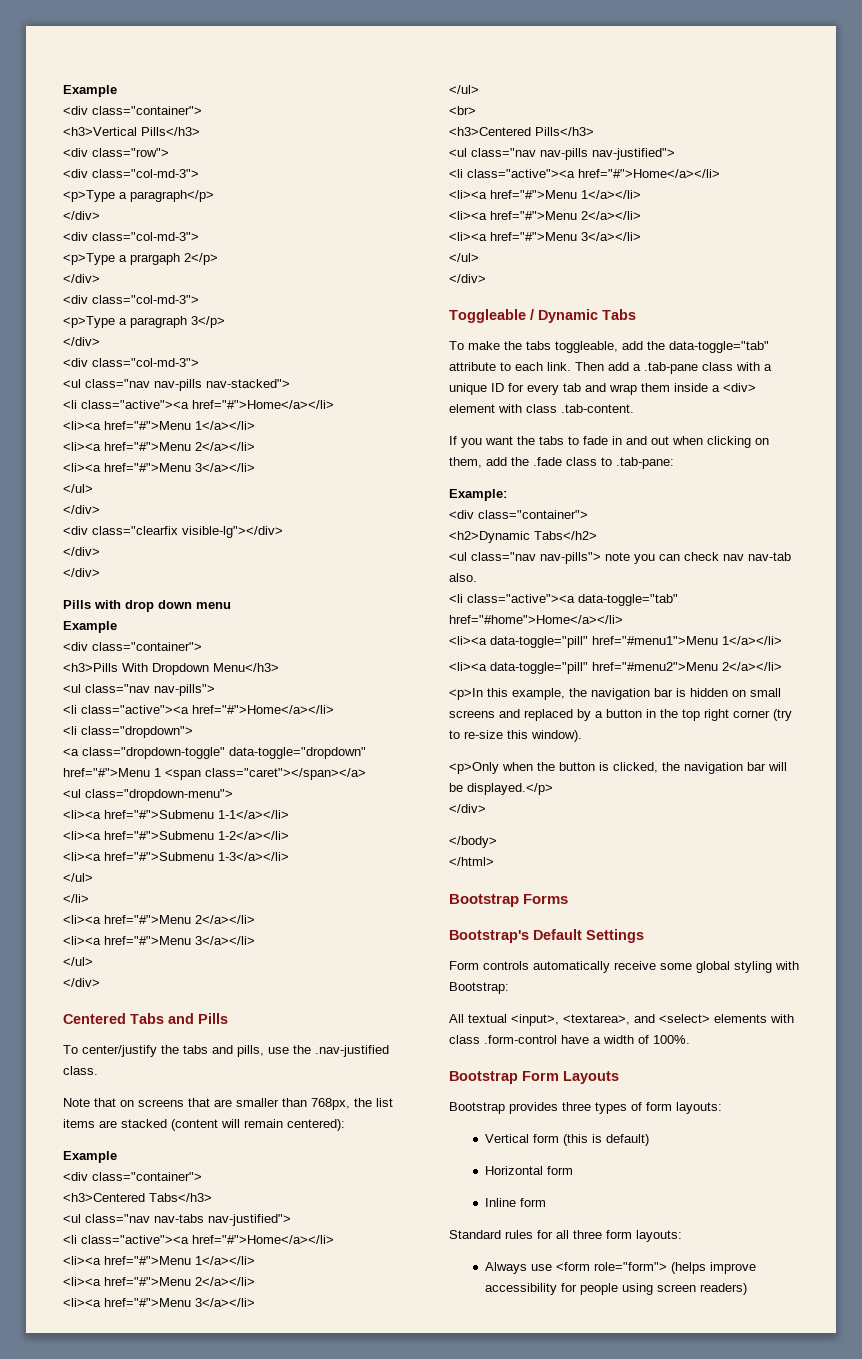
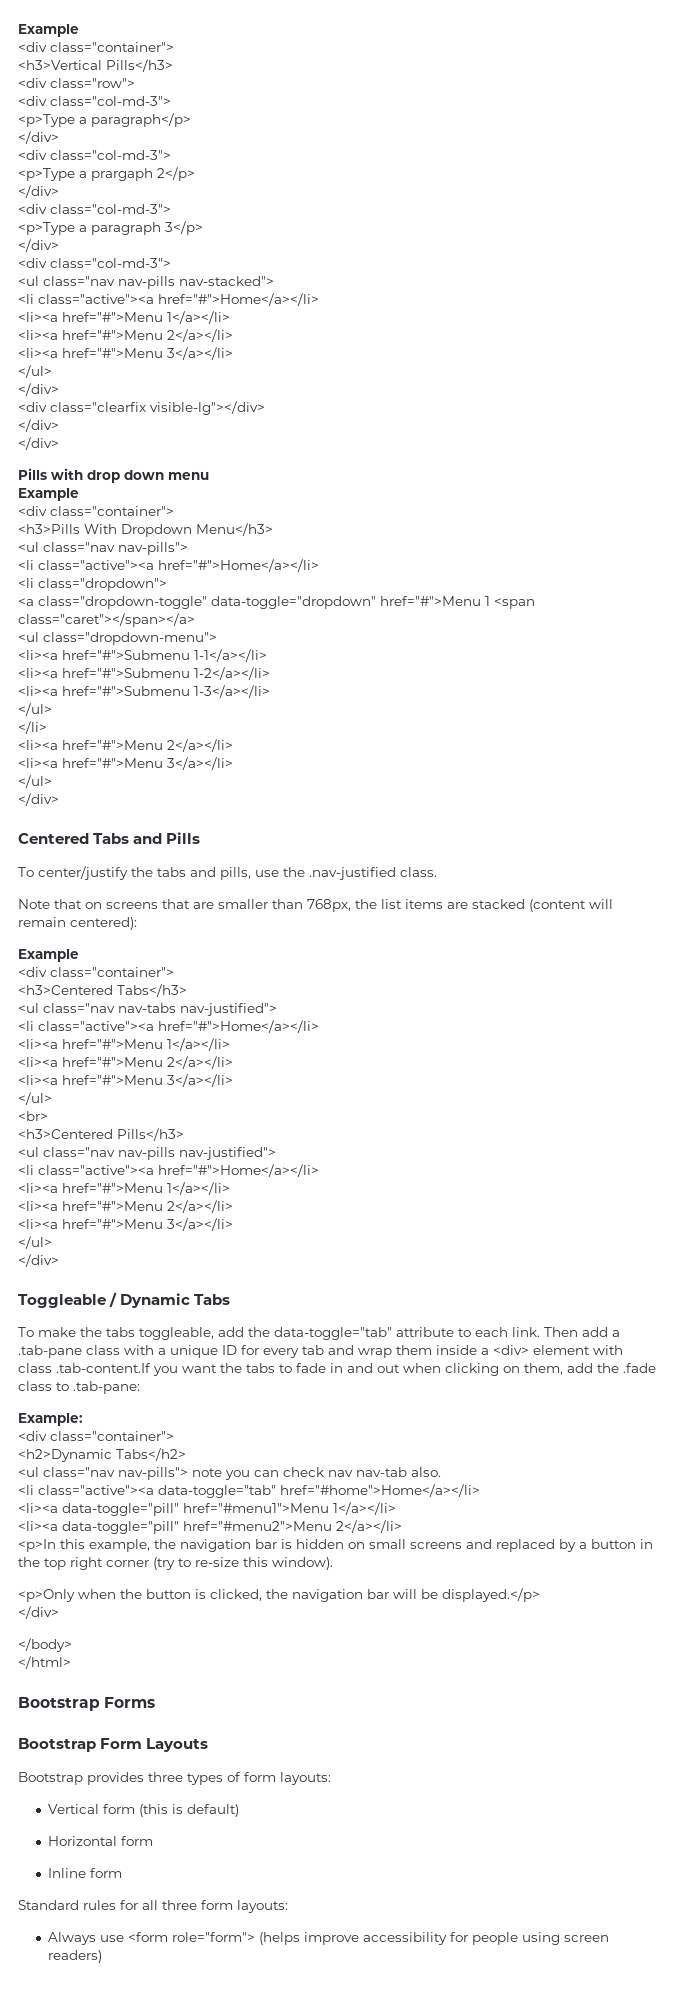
[561,404,634,413] [449,436,457,445] .tab-content. // If -> [56,1363,151,1373] .tab-content.If
[449,929,644,943] [449,961,799,973] [449,982,509,994] [449,1014,794,1026] [449,1035,690,1044] // Bootstrap's Default Settings // Form controls automatically receive some global styling with Bootstrap: // All textual <input>, <textarea>, and <select> elements with class .form-control have a width of 100%. -> (156, 1702) none

